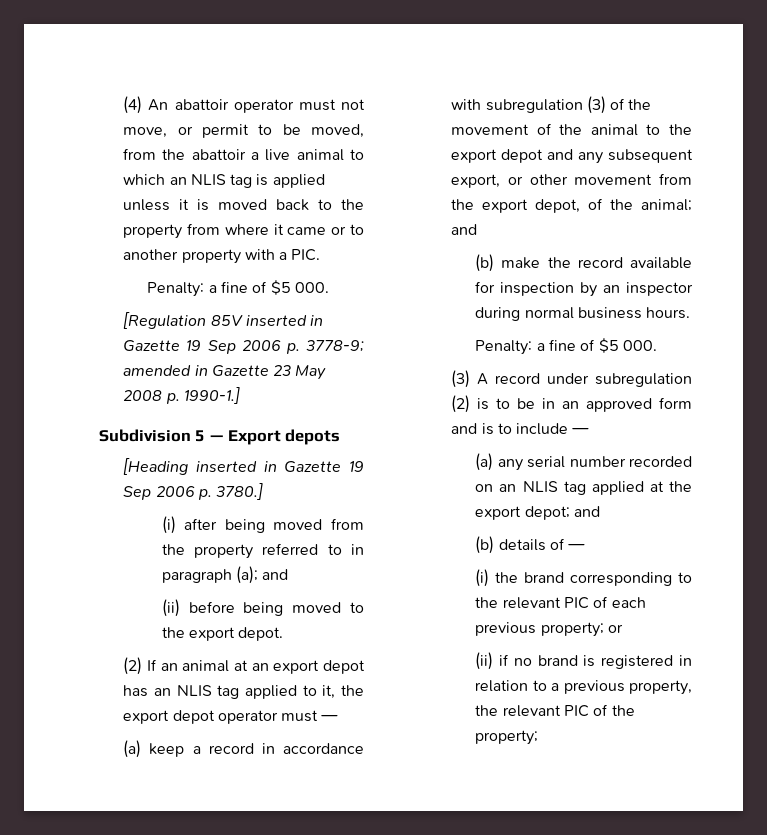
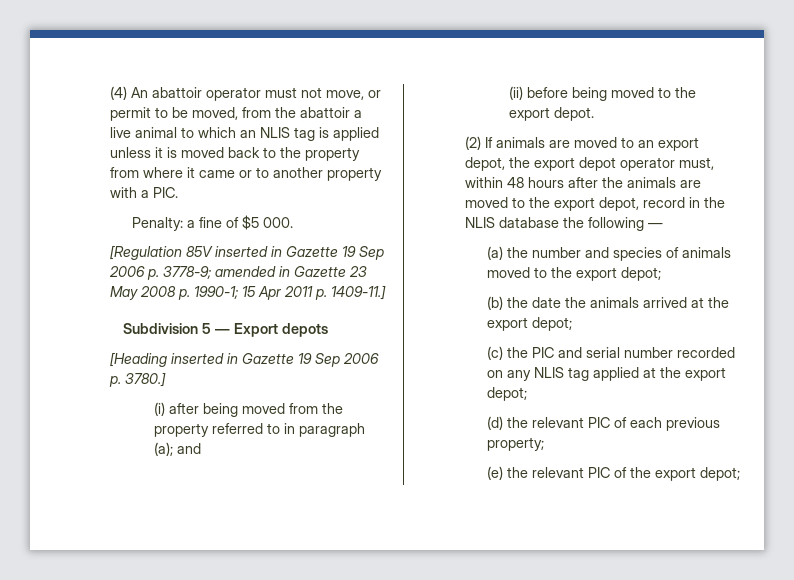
[183,387,240,404] 1990-1.] -> [193,285,386,300] 1990-1; 15 Apr 2011 p. 1409-11.]
[160,660,365,674] [123,685,364,699] [123,710,339,724] [123,740,364,758] [451,96,652,114] [451,123,692,136] [451,149,693,164] [451,173,692,188] [451,198,692,213] [451,224,478,235] [475,254,692,272] [475,281,693,297] [475,307,691,321] [475,338,657,355] [451,370,692,388] [451,395,692,413] [451,423,590,435] [475,453,523,471] an animal at an export depot has an NLIS tag applied to it, the export depot operator must — // (a) keep a record in accordance with subregulation (3) of the movement of the animal to the export depot and any subsequent export, or other movement from the export depot, of the animal; and // (b) make the record available for inspection by an inspector during normal business hours. // Penalty: a fine of $5 000. // (3) A record under subregulation (2) is to be in an approved form and is to include — // (a) any -> [495,137,699,151] [464,157,714,171] [464,177,701,188] [464,197,725,211] [464,217,663,231] [486,246,731,261] [486,267,661,281] [486,296,729,310] [486,317,572,331] [486,346,582,360] animals are moved to an export depot, the export depot operator must, within 48 hours after the animals are moved to the export depot, record in the NLIS database the following — // (a) the number and species of animals moved to the export depot; // (b) the date the animals arrived at the export depot; // (c) the PIC and
[499,484,517,492] an -> [506,370,531,381] any
[573,506,600,517] [475,536,586,554] [475,569,692,587] and // (b) details of — // (i) the brand corresponding to -> [486,416,503,430] // (d)
[607,624,623,633] [475,652,692,670] [475,680,692,695] or // (ii) if no brand is registered in relation to a previous property, -> [486,466,503,480] // (e)
[475,730,539,745] property; -> [654,467,740,481] export depot;

